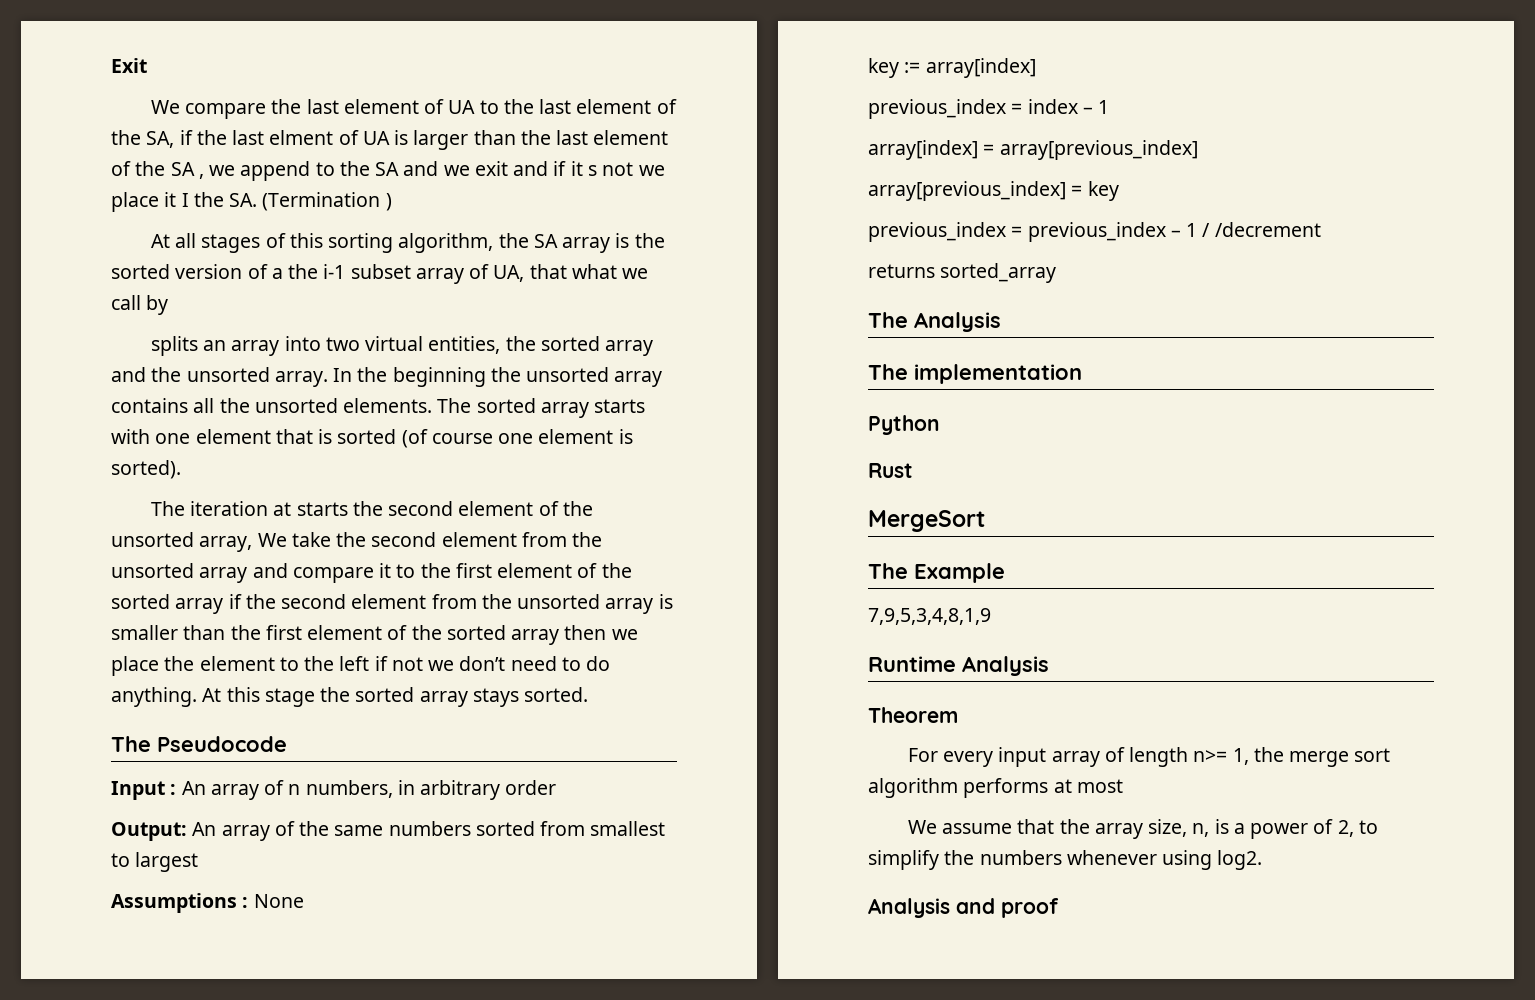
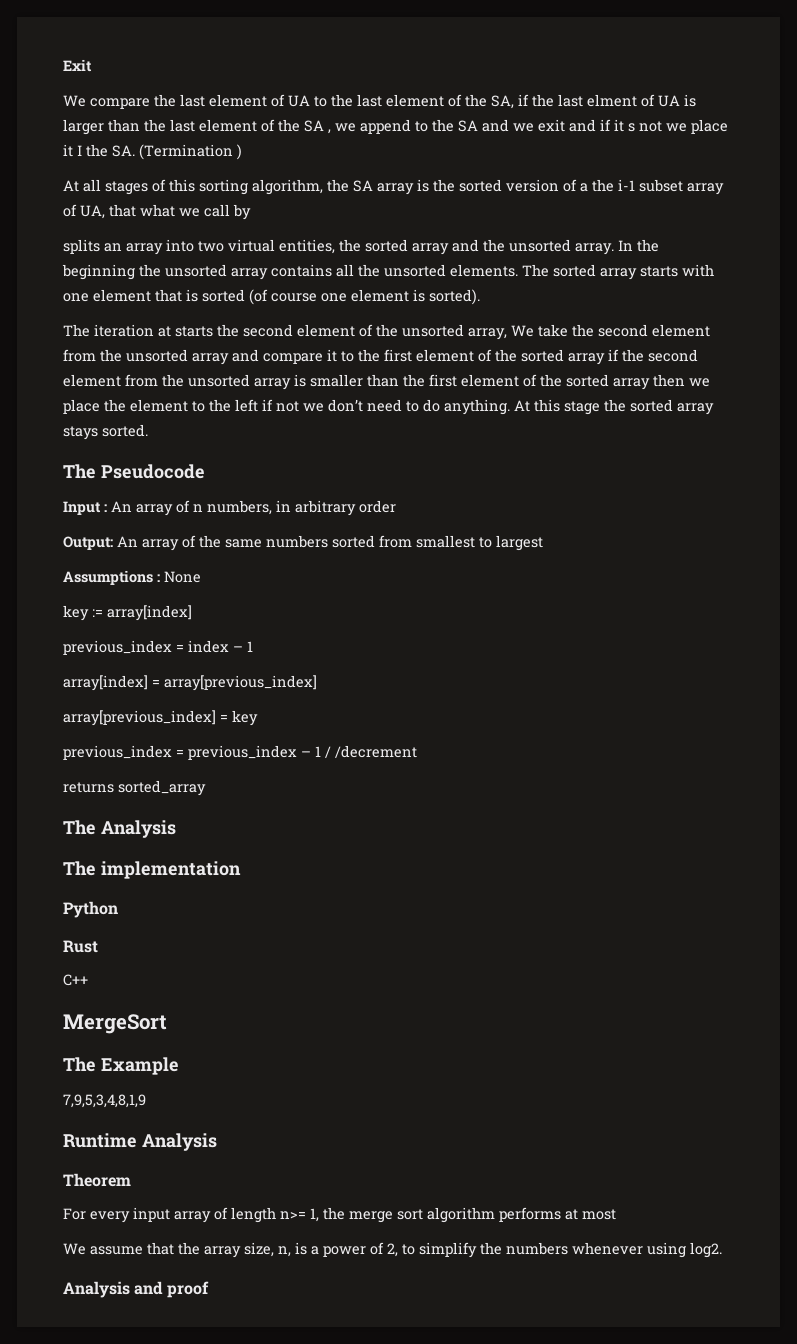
(913, 470) none -> [63,974,88,986] // C++

